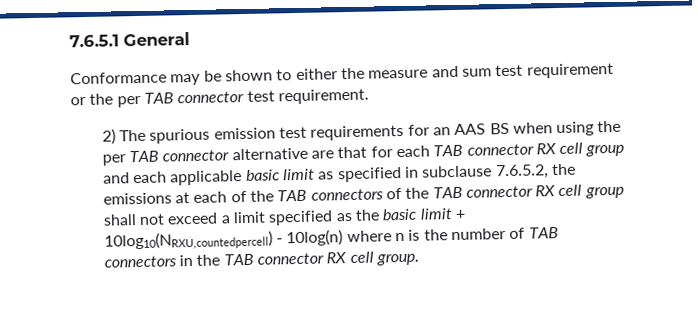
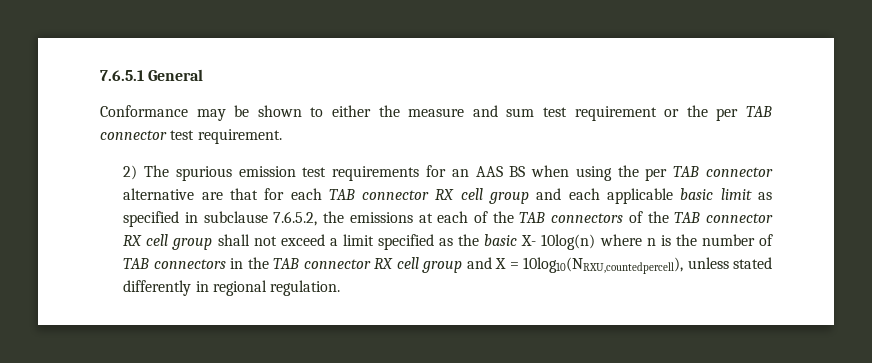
[419,208,466,220] [103,230,283,251] limit + 10log10(NRXU,countedpercell) - -> [521,235,537,246] X-
[375,252,419,266] group. -> [422,257,772,274] [123,280,341,296] group and X = 10log10(NRXU,countedpercell), unless stated differently in regional regulation.

